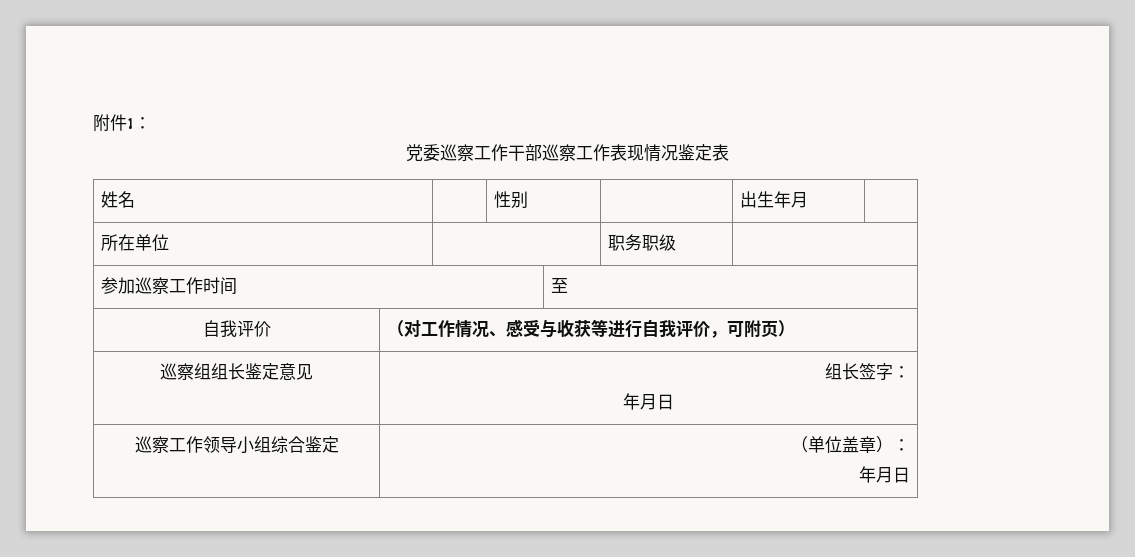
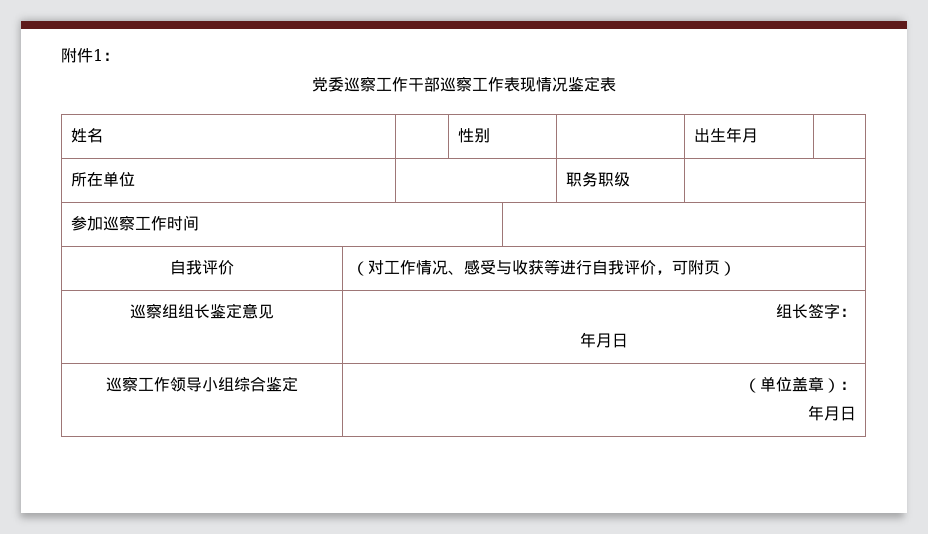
[550,278,568,293] 至 -> (200, 223) none

